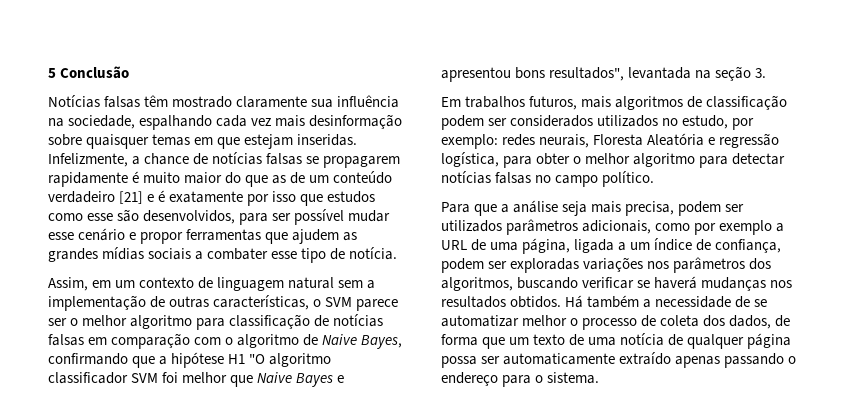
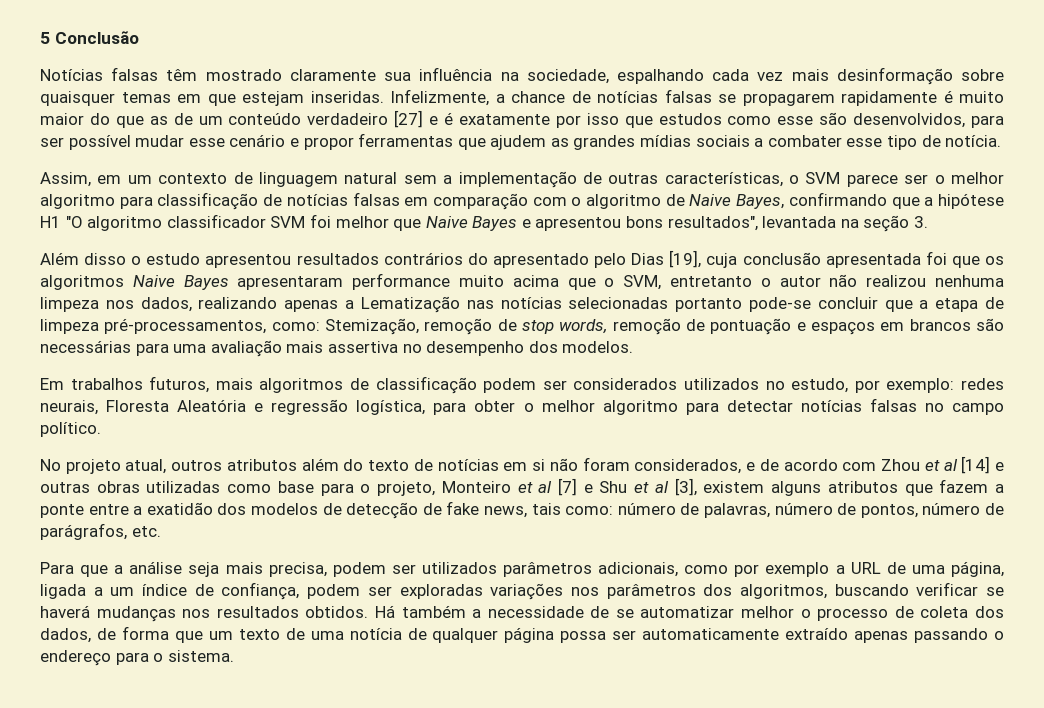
[119,191,144,204] [21] -> [394,110,424,128] [27]
(767, 73) none -> [40,250,1005,268] [40,273,1004,290] [40,296,1004,313] [40,318,1005,335] [40,340,634,357] // Além disso o estudo apresentou resultados contrários do apresentado pelo Dias [19], cuja conclusão apresentada foi que os algoritmos Naive Bayes apresentaram performance muito acima que o SVM, entretanto o autor não realizou nenhuma limpeza nos dados, realizando apenas a Lematização nas notícias selecionadas portanto pode-se concluir que a etapa de limpeza pré-processamentos, como: Stemização, remoção de stop words, remoção de pontuação e espaços em brancos são necessárias para uma avaliação mais assertiva no desempenho dos modelos.
(655, 179) none -> [40,456,1005,474] [40,478,1005,496] [40,501,1005,519] [40,523,161,540] // No projeto atual, outros atributos além do texto de notícias em si não foram considerados, e de acordo com Zhou et al [14] e outras obras utilizadas como base para o projeto, Monteiro et al [7] e Shu et al [3], existem alguns atributos que fazem a ponte entre a exatidão dos modelos de detecção de fake news, tais como: número de palavras, número de pontos, número de parágrafos, etc.

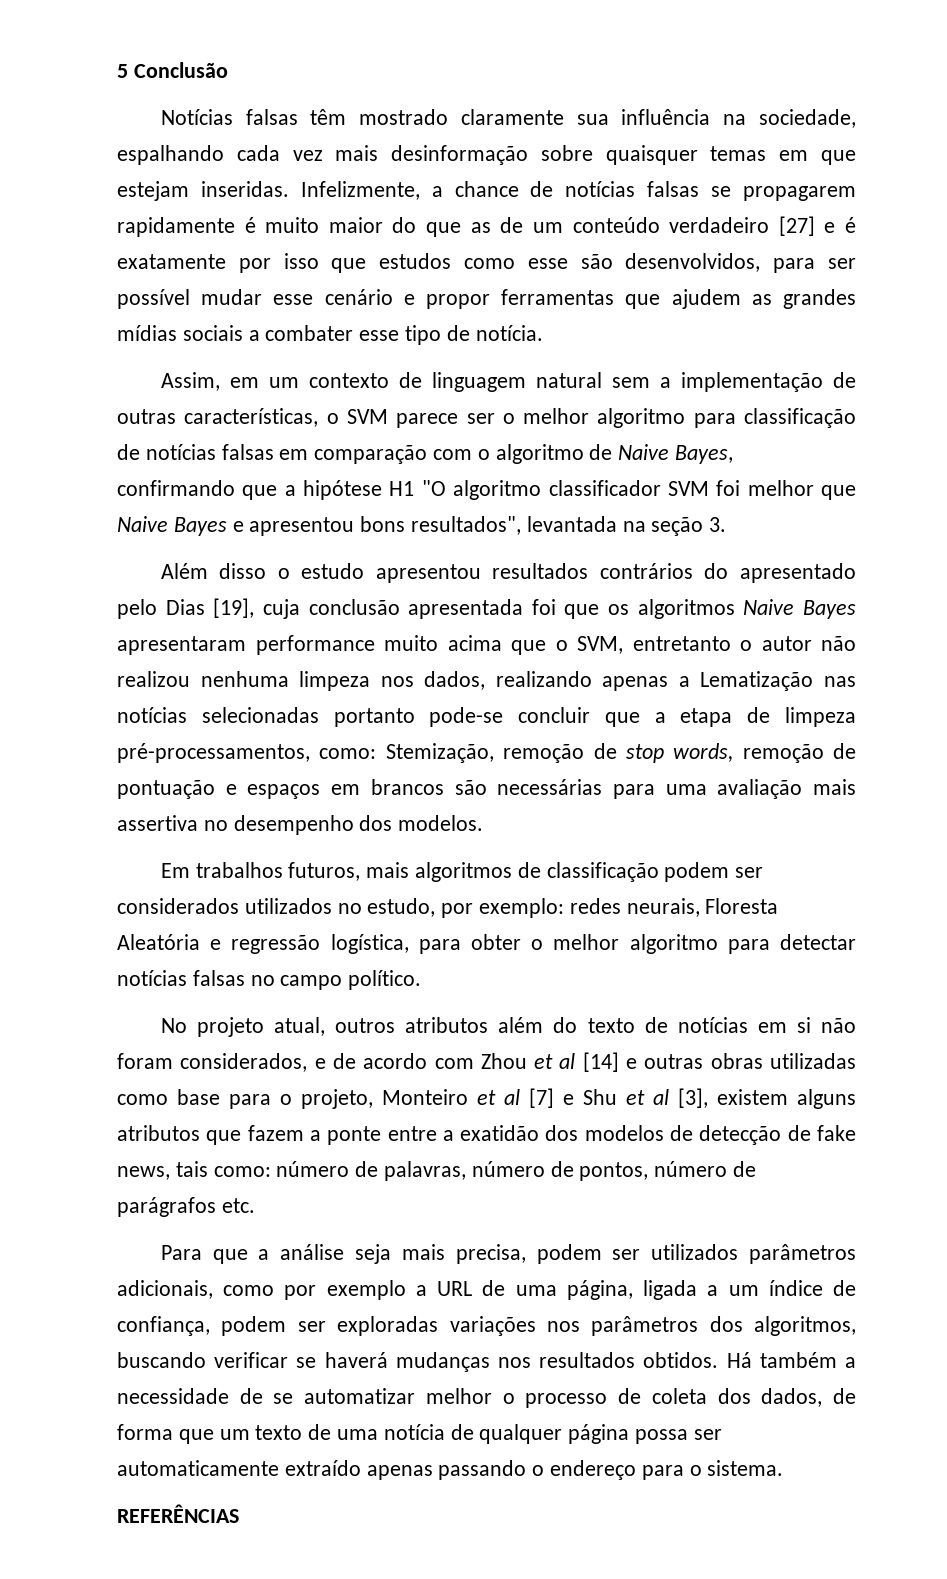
[40,523,127,540] parágrafos, -> [117,1197,216,1217] parágrafos
(234, 656) none -> [117,1504,239,1523] // REFERÊNCIAS

